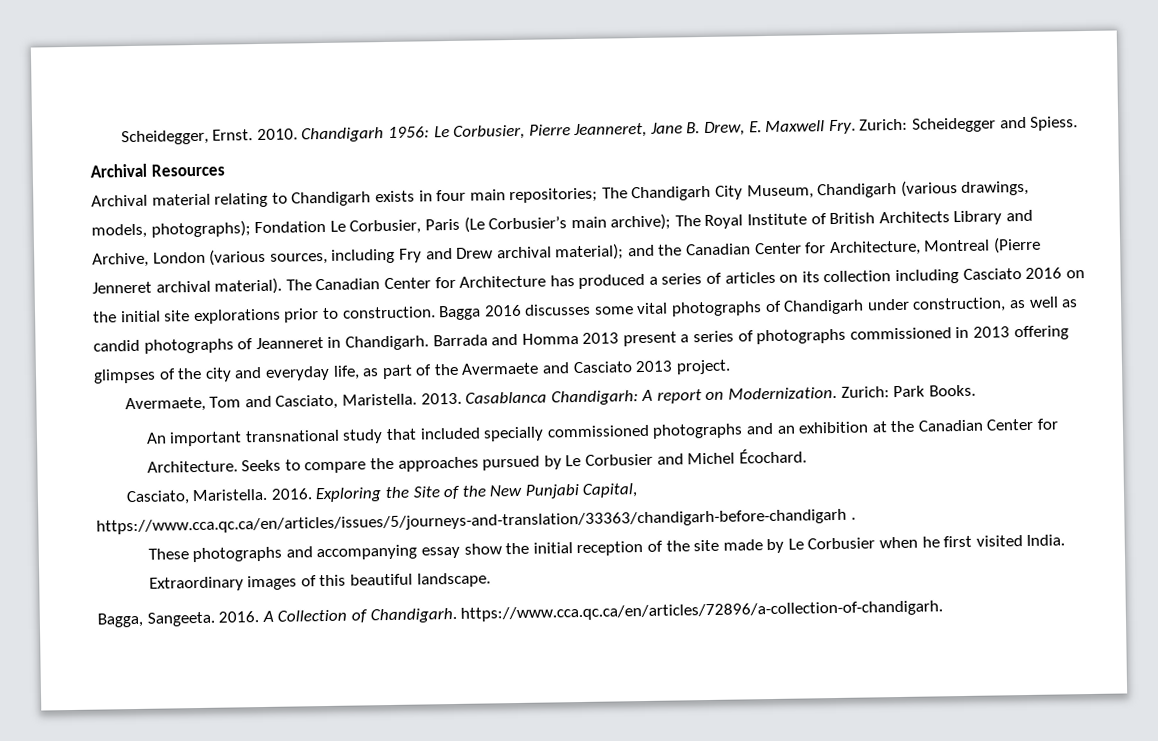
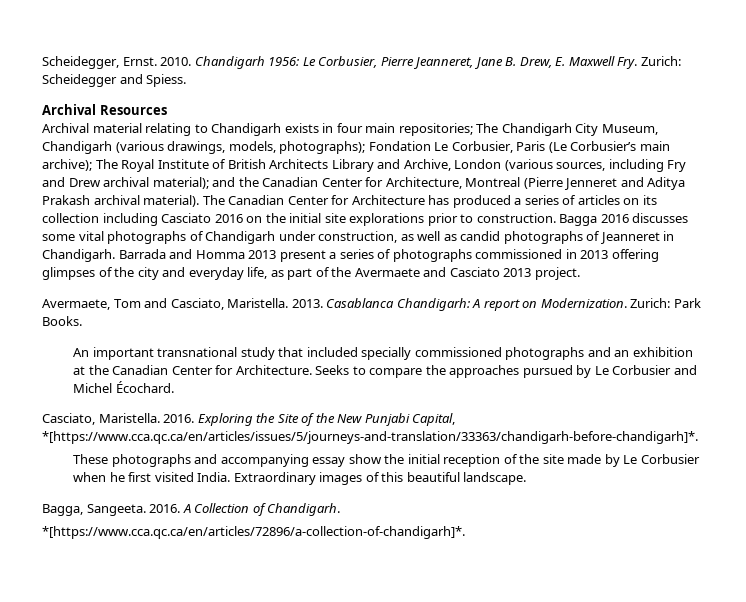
(152, 287) none -> [620,177,686,190] [42,195,90,205] and Aditya Prakash
[96,508,856,535] https://www.cca.qc.ca/en/articles/issues/5/journeys-and-translation/33363/chandigarh-before-chandigarh . -> [42,431,698,444] *[https://www.cca.qc.ca/en/articles/issues/5/journeys-and-translation/33363/chandigarh-before-chandigarh]*.
[460,600,944,622] https://www.cca.qc.ca/en/articles/72896/a-collection-of-chandigarh. -> [42,526,465,539] // *[https://www.cca.qc.ca/en/articles/72896/a-collection-of-chandigarh]*.

